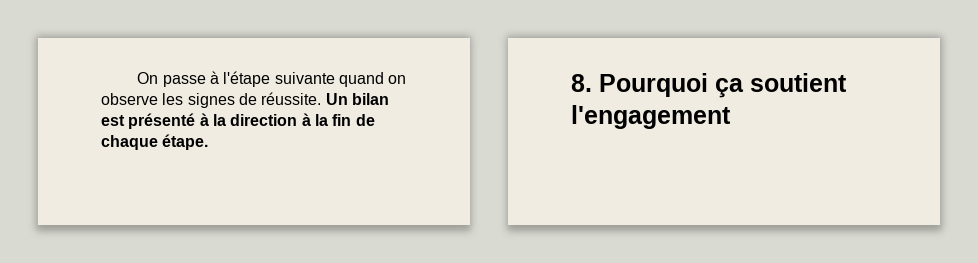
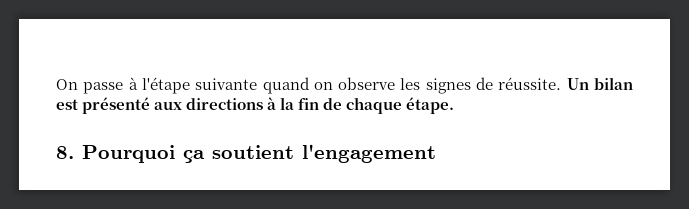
[199,113,298,126] à la direction -> [154,98,264,110] aux directions

